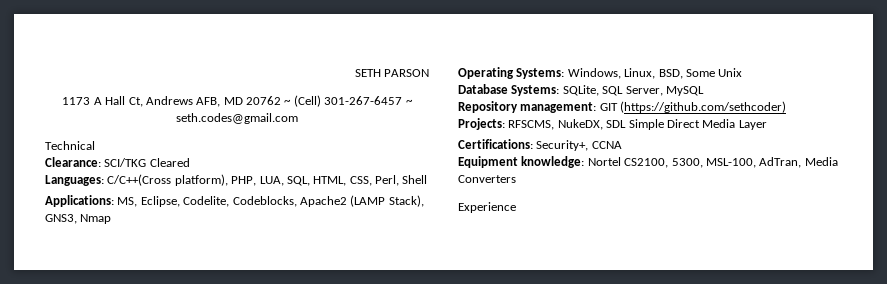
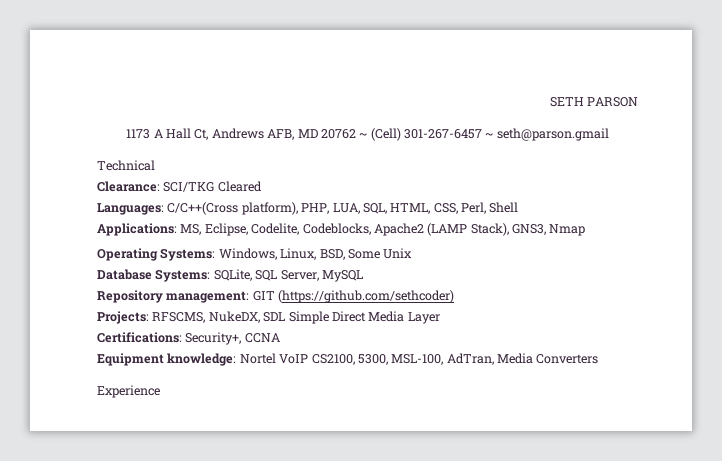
[176,113,298,124] seth.codes@gmail.com -> [496,128,609,141] seth@parson.gmail
(621, 161) none -> [279,354,309,364] VoIP

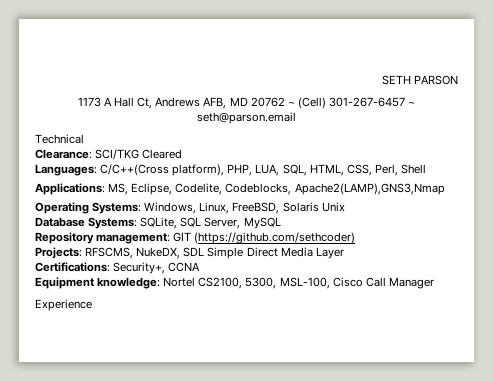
[496,128,609,141] seth@parson.gmail -> [197,112,296,124] seth@parson.email
[373,223,586,236] Apache2 (LAMP Stack), GNS3, Nmap -> [294,183,445,195] Apache2(LAMP),GNS3,Nmap
[319,249,380,260] BSD, Some -> [232,202,319,214] FreeBSD, Solaris
[279,354,309,364] VoIP -> (196, 282) none
[446,353,599,365] AdTran, Media Converters -> [332,277,434,289] Cisco Call Manager

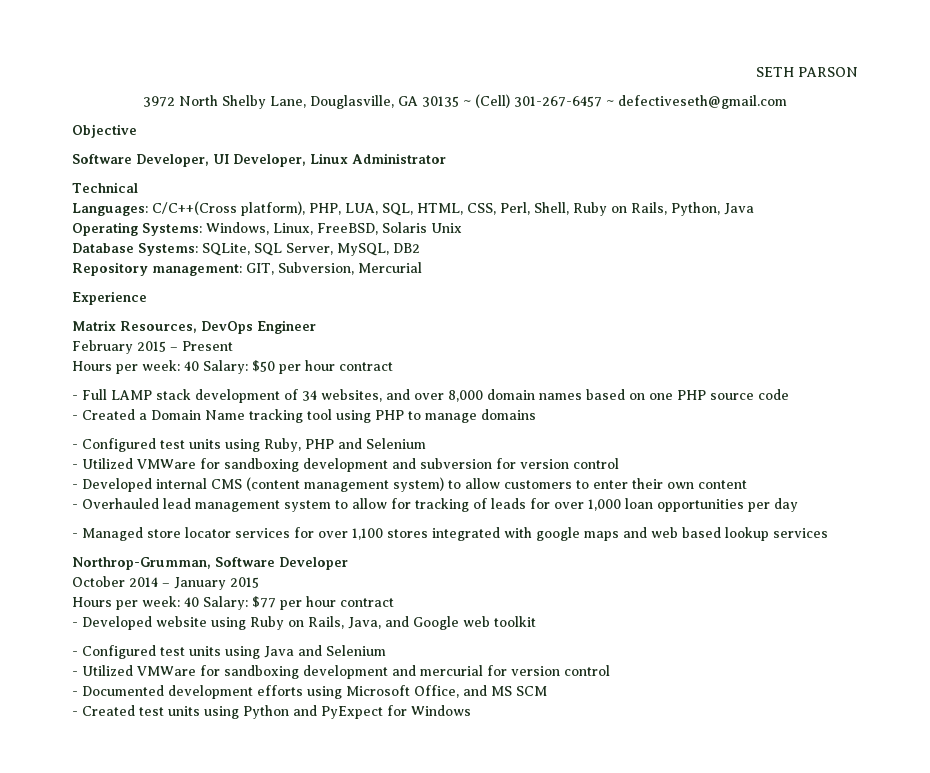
[77,97,416,109] [197,112,296,124] [35,134,84,144] [35,149,183,160] 1173 A Hall Ct, Andrews AFB, MD 20762 ~ (Cell) 301-267-6457 ~ seth@parson.email // Technical // Clearance: SCI/TKG Cleared -> [143,94,787,109] [72,124,137,138] [72,153,446,167] [72,182,138,193] 3972 North Shelby Lane, Douglasville, GA 30135 ~ (Cell) 301-267-6457 ~ defectiveseth@gmail.com // Objective // Software Developer, UI Developer, Linux Administrator // Technical
[400,164,426,174] [35,183,445,195] Shell // Applications: MS, Eclipse, Codelite, Codeblocks, Apache2(LAMP),GNS3,Nmap -> [534,202,754,216] Shell, Ruby on Rails, Python, Java
[243,217,281,229] MySQL -> [337,243,420,256] MySQL, DB2
[173,232,356,244] [35,247,344,259] [35,262,201,274] [35,277,434,289] [35,299,92,311] GIT (https://github.com/sethcoder) // Projects: RFSCMS, NukeDX, SDL Simple Direct Media Layer // Certifications: Security+, CCNA // Equipment knowledge: Nortel CS2100, 5300, MSL-100, Cisco Call Manager // Experience -> [246,262,422,275] [72,291,147,305] [72,320,316,334] [72,340,233,354] [72,360,393,374] [72,389,789,403] [72,409,536,423] [72,438,426,452] [72,458,619,472] [72,477,747,492] [72,498,798,512] [72,527,828,541] [72,557,348,570] [72,576,259,590] [72,596,394,610] [72,616,536,630] [72,645,386,659] [72,665,610,679] [72,685,547,699] [72,705,471,719] GIT, Subversion, Mercurial // Experience // Matrix Resources, DevOps Engineer // February 2015 – Present // Hours per week: 40 Salary: $50 per hour contract // - Full LAMP stack development of 34 websites, and over 8,000 domain names based on one PHP source code // - Created a Domain Name tracking tool using PHP to manage domains // - Configured test units using Ruby, PHP and Selenium // - Utilized VMWare for sandboxing development and subversion for version control // - Developed internal CMS (content management system) to allow customers to enter their own content // - Overhauled lead management system to allow for tracking of leads for over 1,000 loan opportunities per day // - Managed store locator services for over 1,100 stores integrated with google maps and web based lookup services // Northrop-Grumman, Software Developer // October 2014 – January 2015 // Hours per week: 40 Salary: $77 per hour contract // - Developed website using Ruby on Rails, Java, and Google web toolkit // - Configured test units using Java and Selenium // - Utilized VMWare for sandboxing development and mercurial for version control // - Documented development efforts using Microsoft Office, and MS SCM // - Created test units using Python and PyExpect for Windows

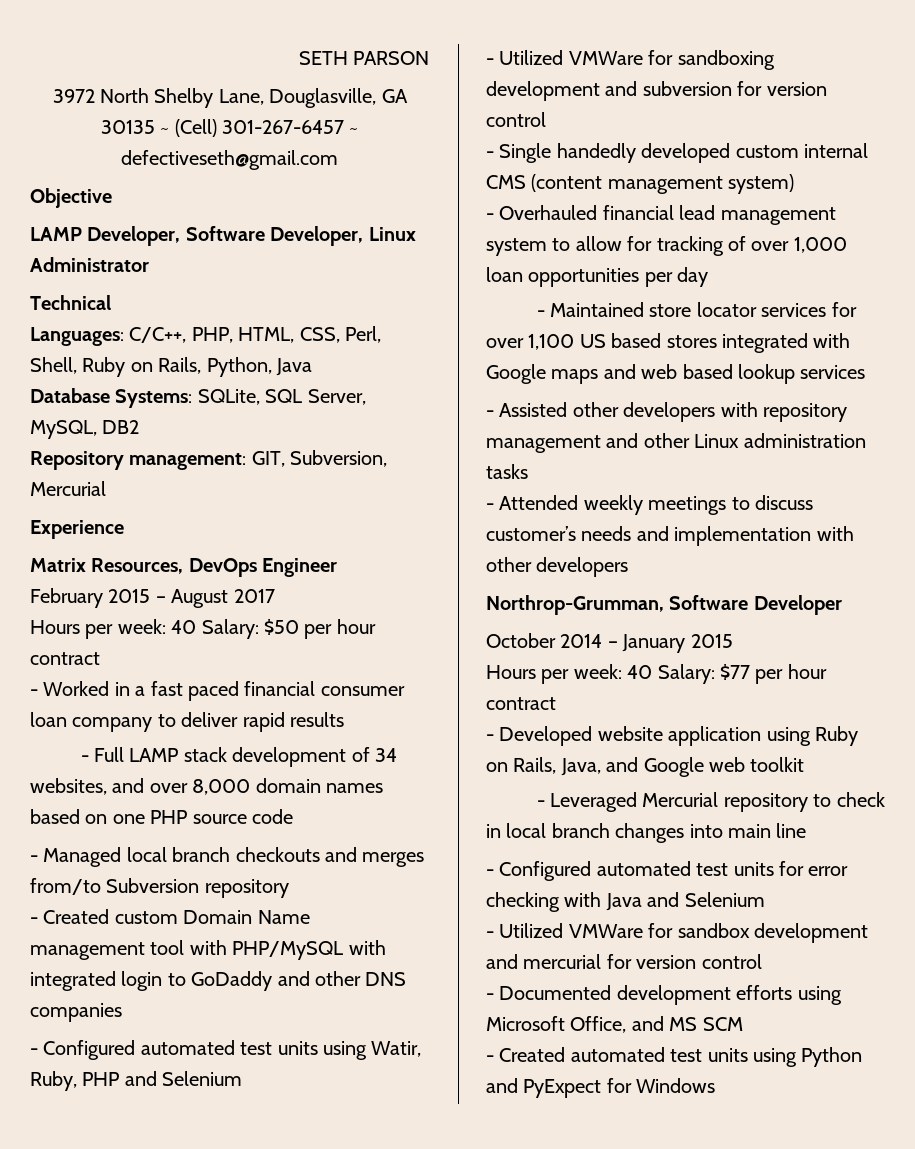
[72,154,229,167] Software Developer, UI -> [30,226,265,246] LAMP Developer, Software
[152,201,413,216] C/C++(Cross platform), PHP, LUA, SQL, -> [129,327,233,343] C/C++, PHP,
[72,222,462,236] // Operating Systems: Windows, Linux, FreeBSD, Solaris Unix -> (312, 367) none
[182,341,233,351] Present -> [171,589,275,608] August 2017
(393, 366) none -> [30,681,405,701] [30,712,344,732] // - Worked in a fast paced financial consumer loan company to deliver rapid results
[72,409,147,420] // - Created a -> [30,847,425,867] [30,878,289,898] [30,909,178,924] // - Managed local branch checkouts and merges from/to Subversion repository // - Created custom
[249,409,536,423] [72,438,260,452] tracking tool using PHP to manage domains // - Configured test units using -> [30,940,386,960] [30,971,407,991] [30,1003,122,1022] [30,1040,422,1060] management tool with PHP/MySQL with integrated login to GoDaddy and other DNS companies // - Configured automated test units using Watir,
[82,478,152,492] Developed -> [499,143,799,163] Single handedly developed custom
[448,478,747,489] to allow customers to enter their own content -> (795, 184) none
(159, 503) none -> [602,205,674,220] financial
[491,498,550,509] leads for -> (746, 243) none
[82,527,143,541] Managed -> [549,302,644,317] Maintained
(383, 534) none -> [579,333,662,348] US based
[536,527,580,541] google -> [486,364,546,384] Google
(828, 533) none -> [486,402,847,422] [486,433,866,453] [486,464,528,479] [486,495,813,515] [486,526,854,546] [486,557,629,577] // - Assisted other developers with repository management and other Linux administration tasks // - Attended weekly meetings to discuss customer’s needs and implementation with other developers
(207, 621) none -> [668,726,762,746] application
[72,645,260,659] // - Configured test units using -> [536,792,885,812] [486,823,807,843] [486,861,849,881] [486,892,602,912] // - Leveraged Mercurial repository to check in local branch changes into main line // - Configured automated test units for error checking with
[224,665,299,679] sandboxing -> [677,923,750,938] sandbox
(135, 710) none -> [570,1047,665,1062] automated

